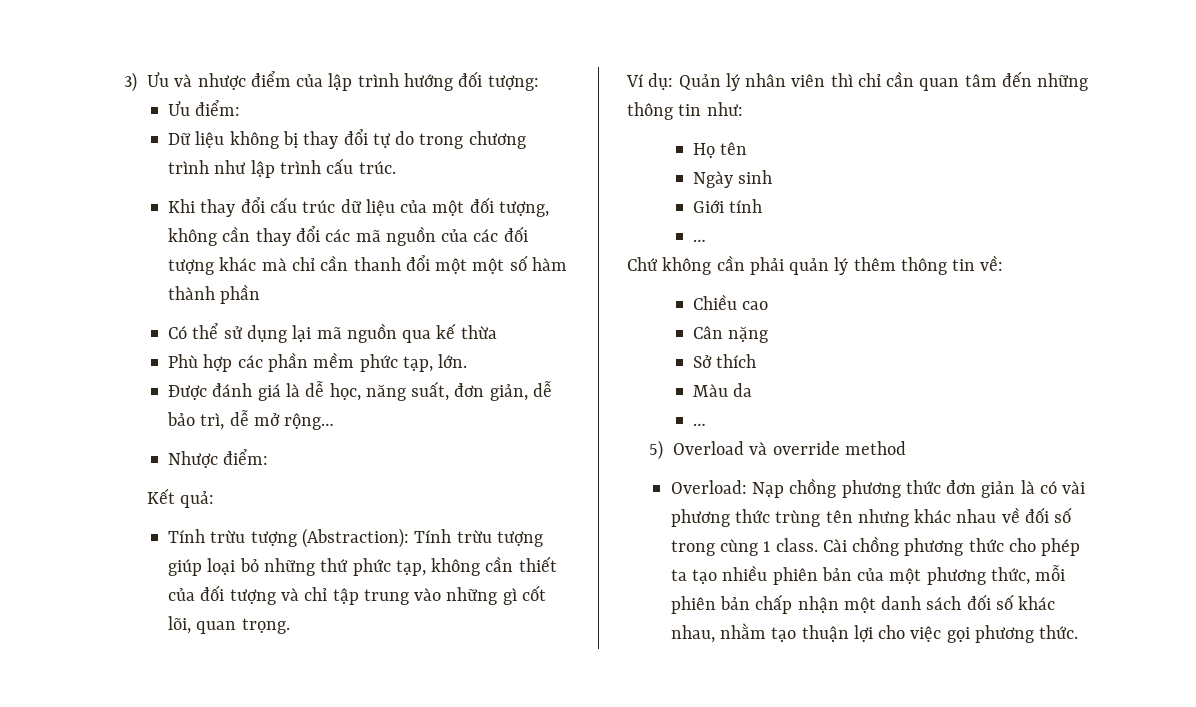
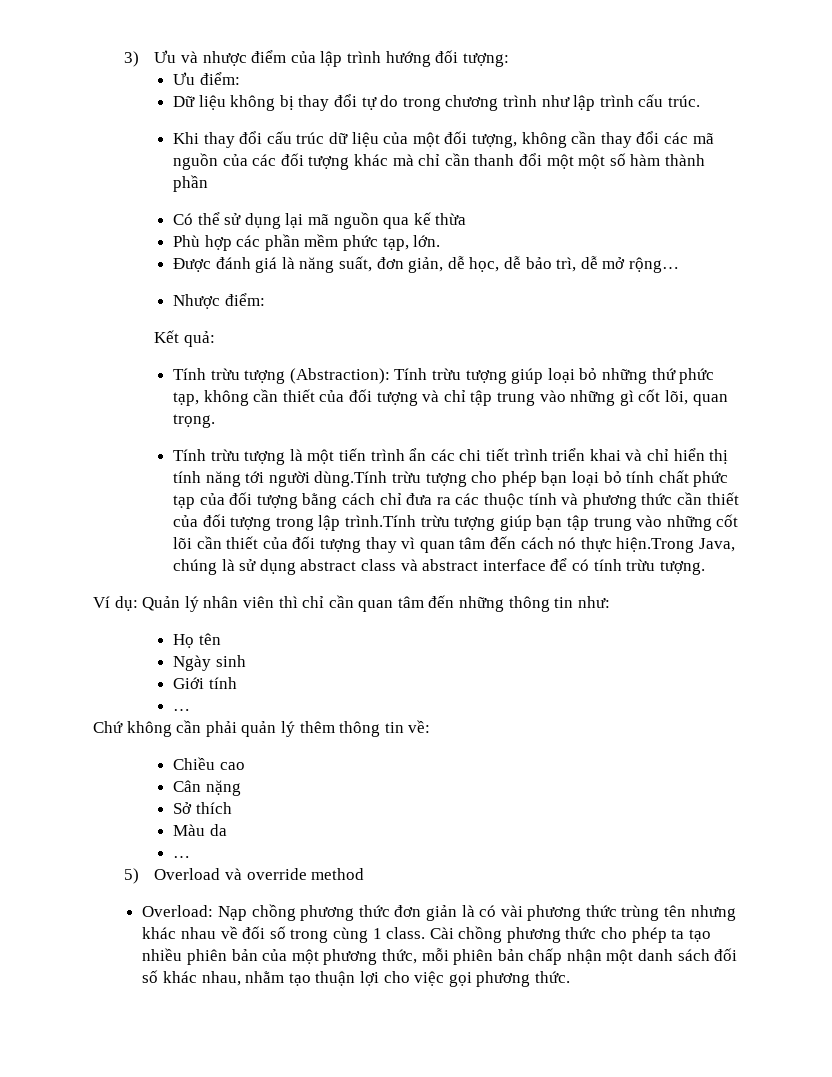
[305,381,361,401] dễ học, -> (295, 263) none
(552, 389) none -> [469,256,521,272] học, dễ
(290, 626) none -> [173,448,729,465] [173,470,729,487] [173,492,739,509] [173,514,739,531] [173,536,735,553] [173,558,705,575] // Tính trừu tượng là một tiến trình ẩn các chi tiết trình triển khai và chỉ hiển thị tính năng tới người dùng.Tính trừu tượng cho phép bạn loại bỏ tính chất phức tạp của đối tượng bằng cách chỉ đưa ra các thuộc tính và phương thức cần thiết của đối tượng trong lập trình.Tính trừu tượng giúp bạn tập trung vào những cốt lõi cần thiết của đối tượng thay vì quan tâm đến cách nó thực hiện.Trong Java, chúng là sử dụng abstract class và abstract interface để có tính trừu tượng.

